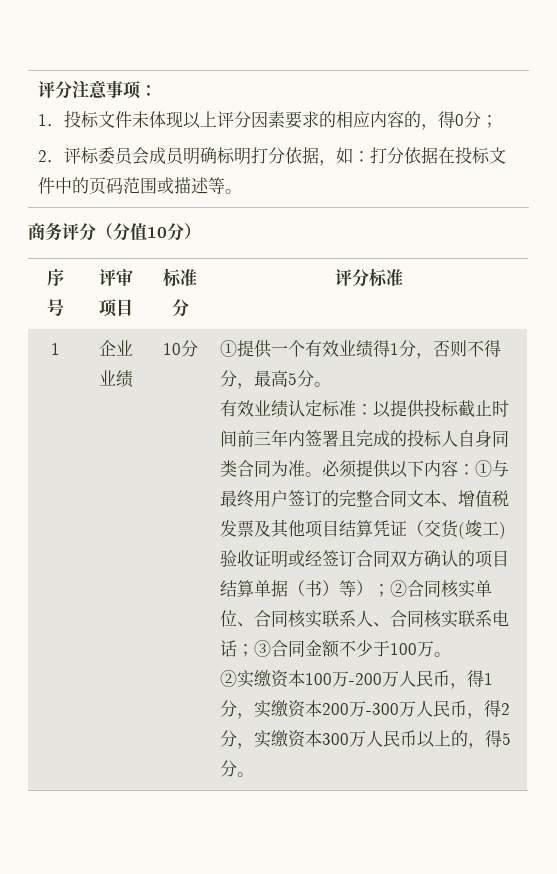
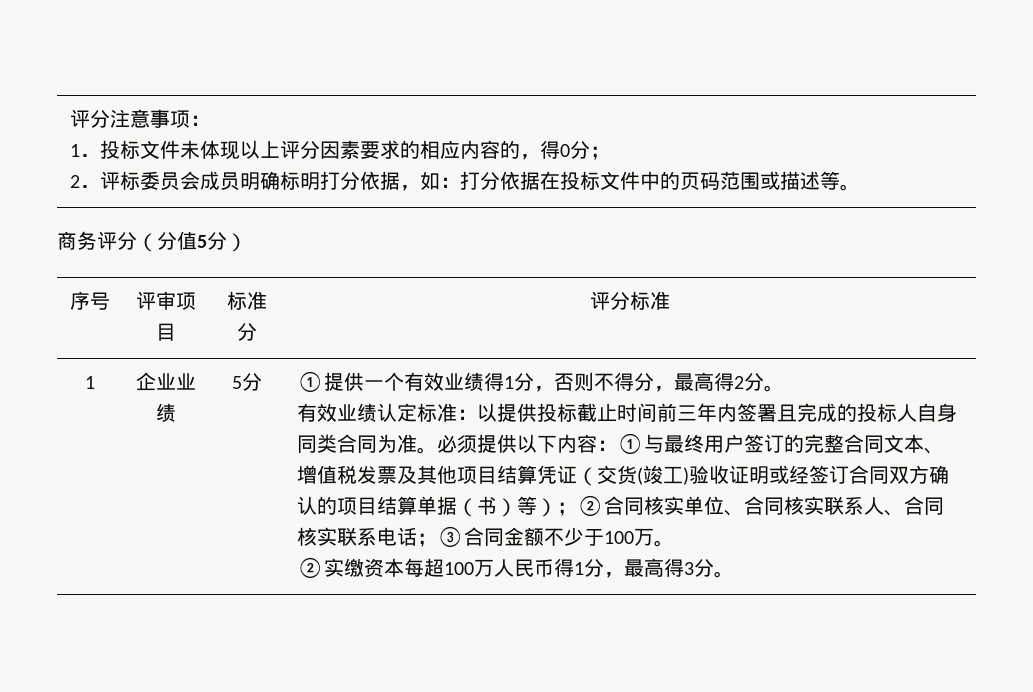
[147,227,167,238] 10 -> [197,235,207,248] 5
[162,343,181,355] 10 -> [231,376,242,389] 5
[288,372,298,385] 5 -> [713,372,744,391] 得2
[305,670,494,689] [220,700,511,719] [220,730,512,749] 100万-200万人民币，得1分，实缴资本200万-300万人民币，得2分，实缴资本300万人民币以上的，得5 -> [403,558,694,578] 每超100万人民币得1分，最高得3

